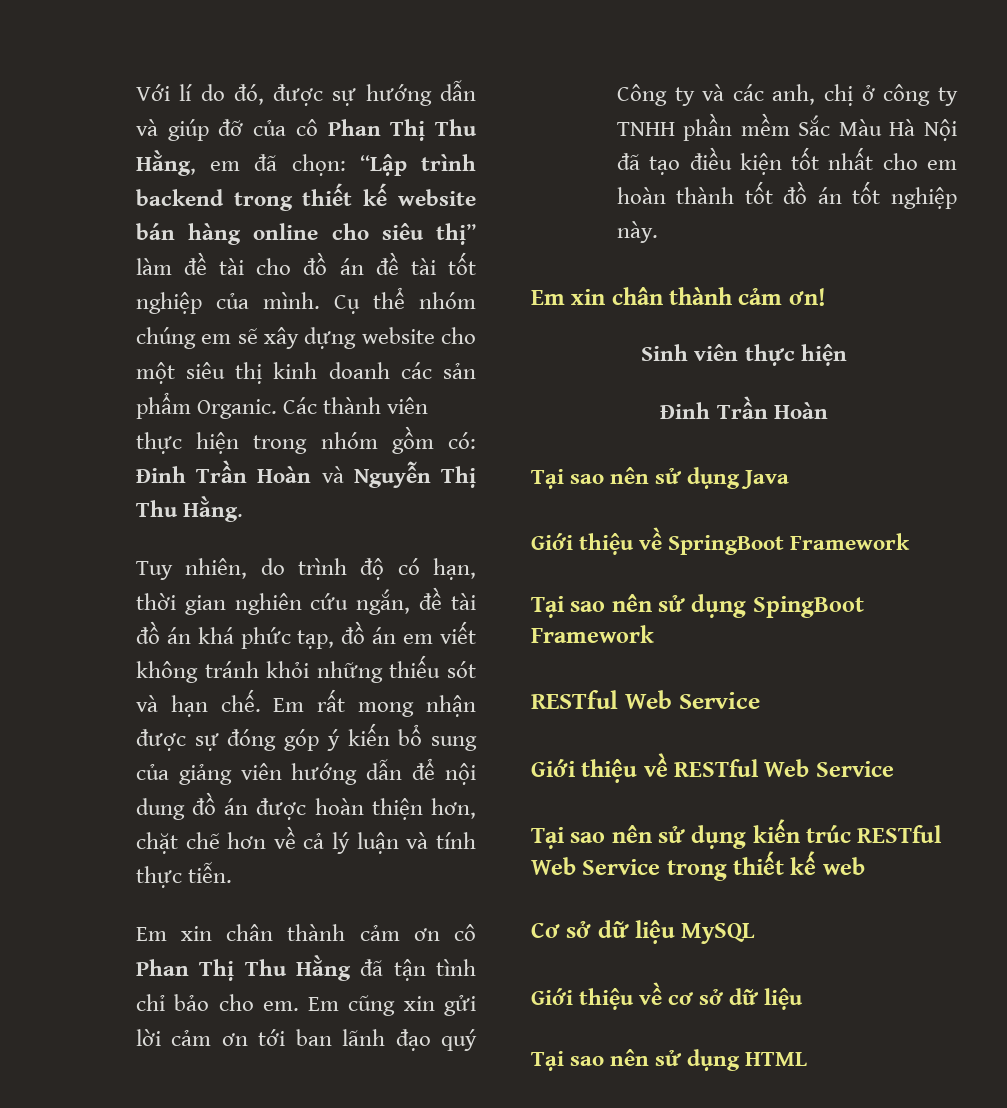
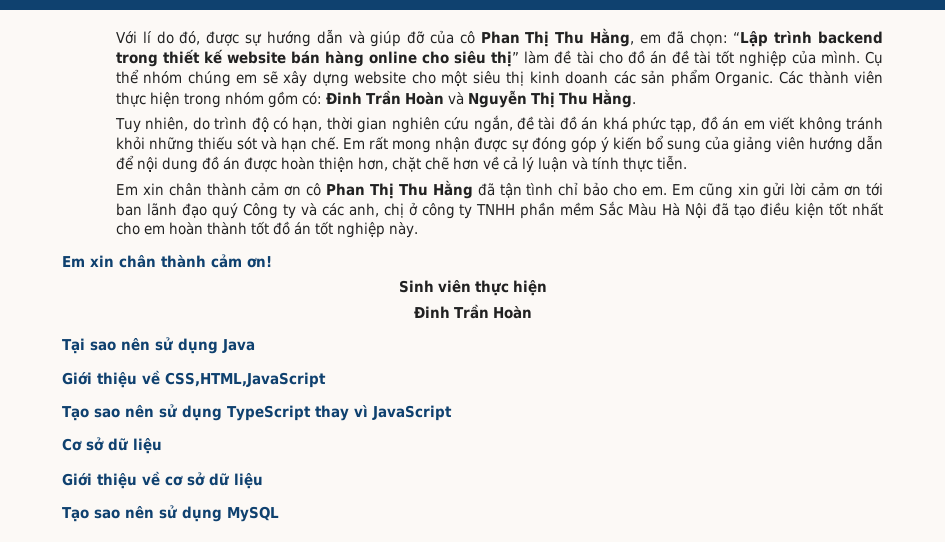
[668,533,911,555] [531,594,864,618] [531,625,654,643] [531,690,760,709] [531,753,894,783] [531,819,943,849] [531,851,865,881] SpringBoot Framework // Tại sao nên sử dụng SpingBoot Framework // RESTful Web Service // Giới thiệu về RESTful Web Service // Tại sao nên sử dụng kiến trúc RESTful Web Service trong thiết kế web -> [165,372,326,388] [62,404,452,421] CSS,HTML,JavaScript // Tạo sao nên sử dụng TypeScript thay vì JavaScript
[681,923,756,944] MySQL -> (162, 446) none
[531,1049,808,1071] Tại sao nên sử dụng HTML -> [62,505,279,522] Tạo sao nên sử dụng MySQL

